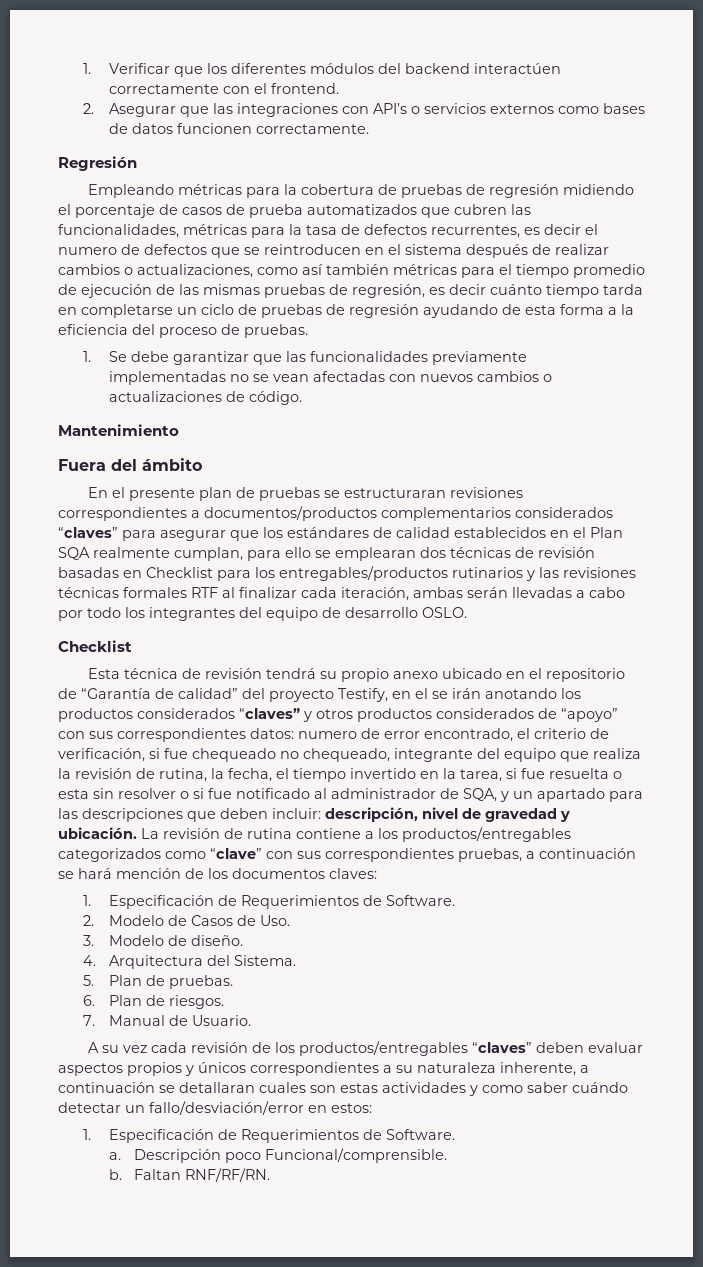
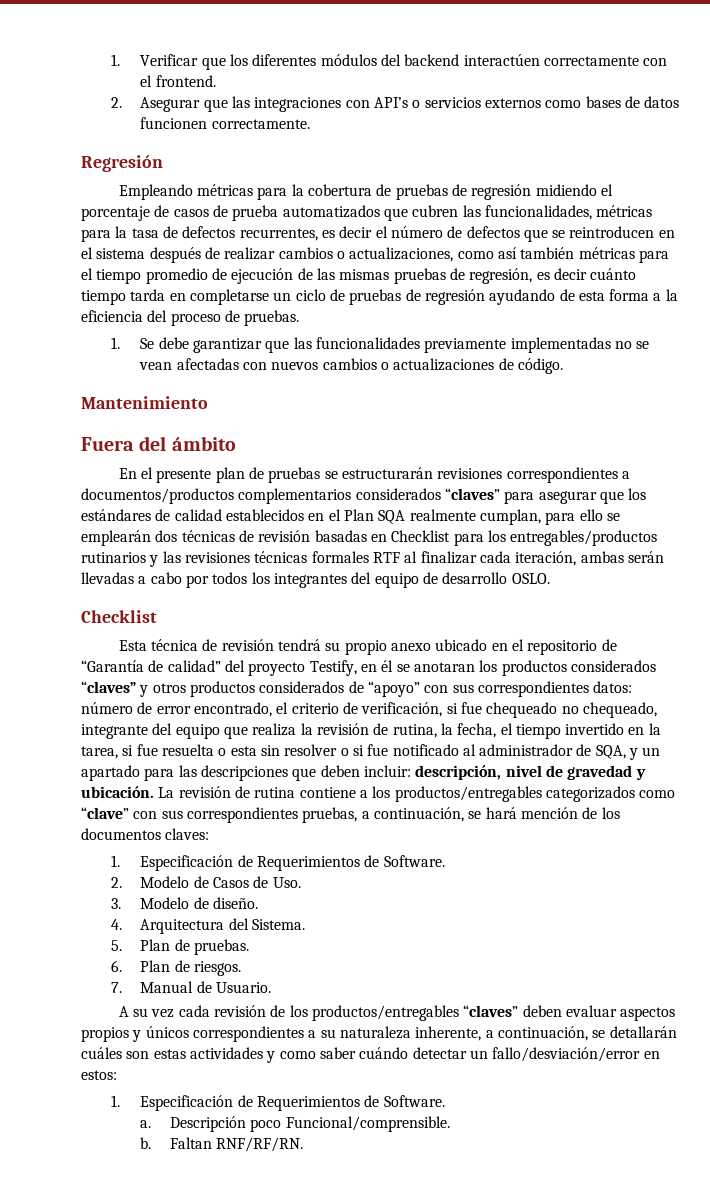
[58,247,117,255] numero -> [390,226,443,238] número
[343,488,446,498] estructuraran -> [342,467,434,479] estructurarán
[335,547,416,561] emplearan -> [81,530,151,546] emplearán
[87,607,121,618] todo -> [212,572,248,584] todos
[415,688,557,699] el se irán anotando -> [381,660,475,672] él se anotaran
[298,731,357,739] numero -> [81,702,133,714] número
[539,848,636,859] continuación -> [373,807,464,822] continuación,
[58,1082,306,1093] continuación se detallaran cuales -> [497,1026,677,1041] [81,1047,122,1059] continuación, se detallarán cuáles

